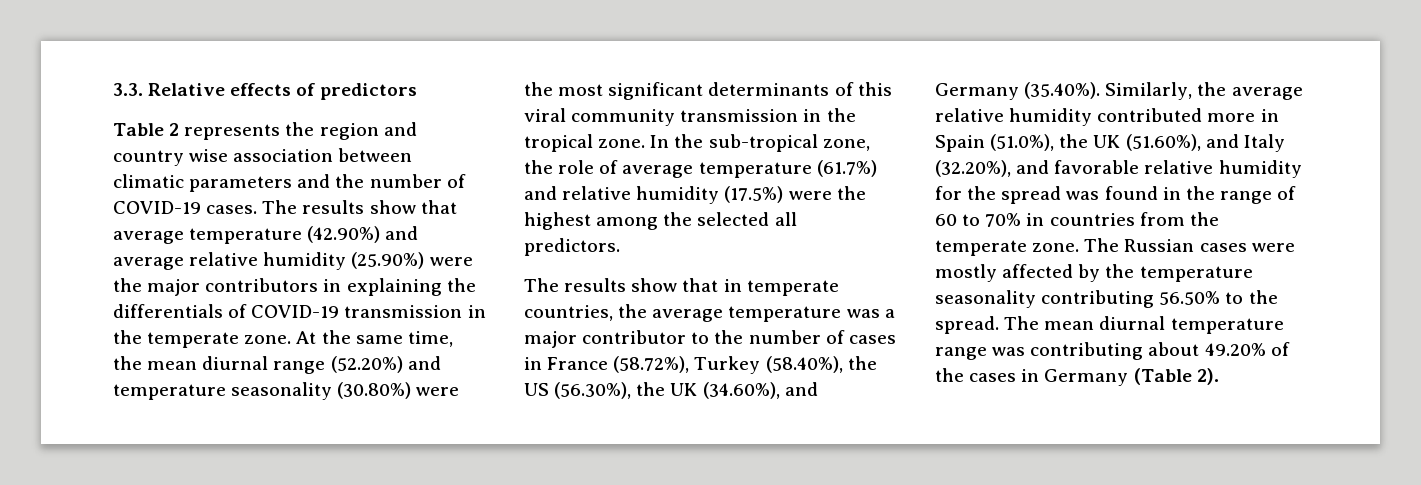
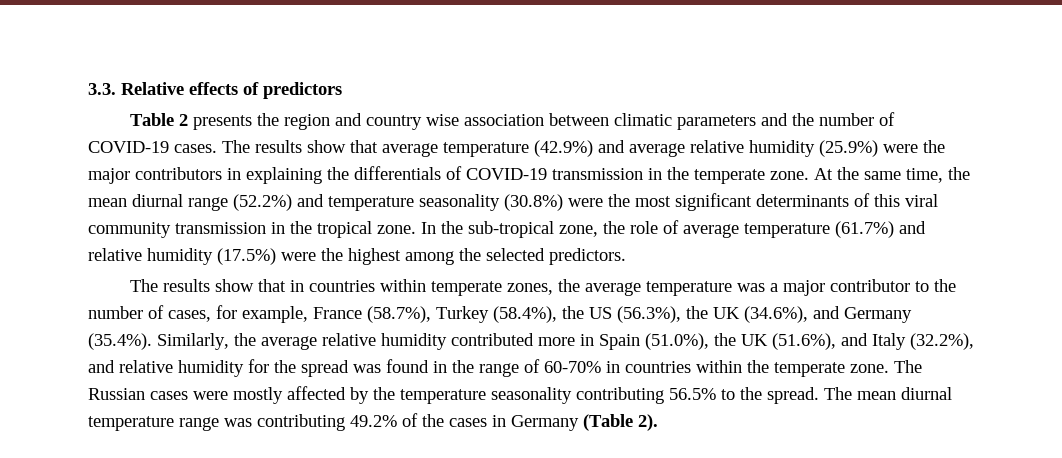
[184,124,281,140] represents -> [193,115,253,130] presents
[307,226,381,243] (42.90%) -> [534,140,593,157] (42.9%)
[351,252,425,269] (25.90%) -> [819,140,878,157] (25.9%)
[330,356,403,373] (52.20%) -> [233,194,292,211] (52.2%)
[337,382,412,399] (30.80%) -> [504,194,563,211] (30.8%)
[774,212,797,226] all -> (545, 254) none
[746,280,839,296] [524,305,613,321] temperate countries, -> [309,279,554,296] countries within temperate zones,
[848,335,896,344] [524,356,843,374] cases in France (58.72%), Turkey (58.40%), -> [168,305,557,323] cases, for example, France (58.7%), Turkey (58.4%),
[554,382,780,399] (56.30%), the UK (34.60%), -> [617,306,808,323] (56.3%), the UK (34.6%),
[1024,82,1101,99] (35.40%). -> [88,333,152,350] (35.4%).
[1125,134,1201,151] (51.60%), -> [772,333,836,350] (51.6%),
[935,160,1140,177] (32.20%), and favorable -> [910,333,974,350] [88,360,115,373] (32.2%), and
[935,212,1185,227] 60 to 70% in countries from -> [544,360,742,373] 60-70% in countries within
[1159,291,1221,305] 56.50% -> [669,388,716,400] 56.5%
[1148,342,1266,356] about 49.20% -> [350,415,397,427] 49.2%

